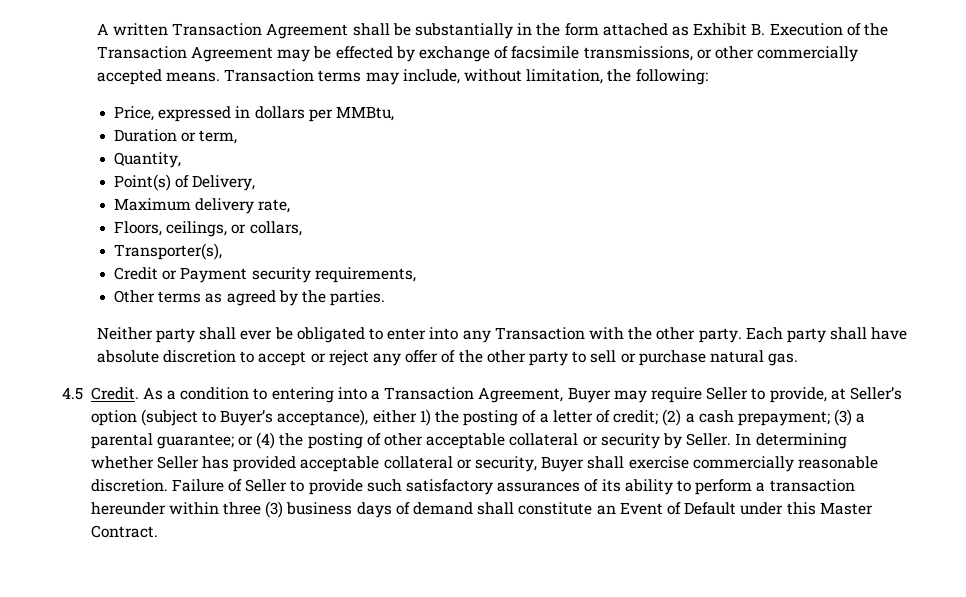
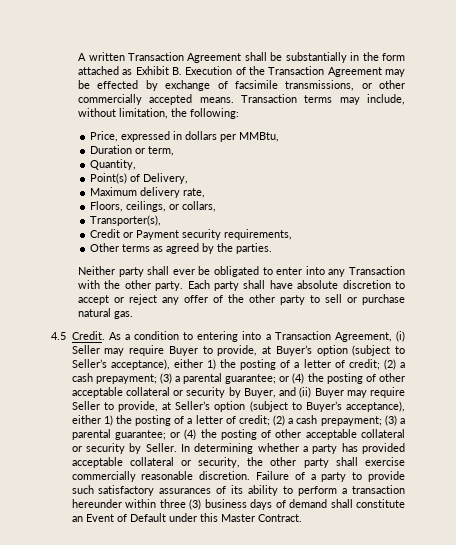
(564, 395) none -> [396,331,405,342] [71,345,405,356] [71,359,405,370] [71,373,405,384] [71,387,312,398] (i) Seller may require Buyer to provide, at Buyer’s option (subject to Seller’s acceptance), either 1) the posting of a letter of credit; (2) a cash prepayment; (3) a parental guarantee; or (4) the posting of other acceptable collateral or security by Buyer, and (ii)
[156,456,199,469] Seller -> [302,444,338,454] a party
[541,456,585,472] Buyer -> [247,457,329,468] the other party
[245,479,288,492] Seller -> [310,472,347,482] a party

